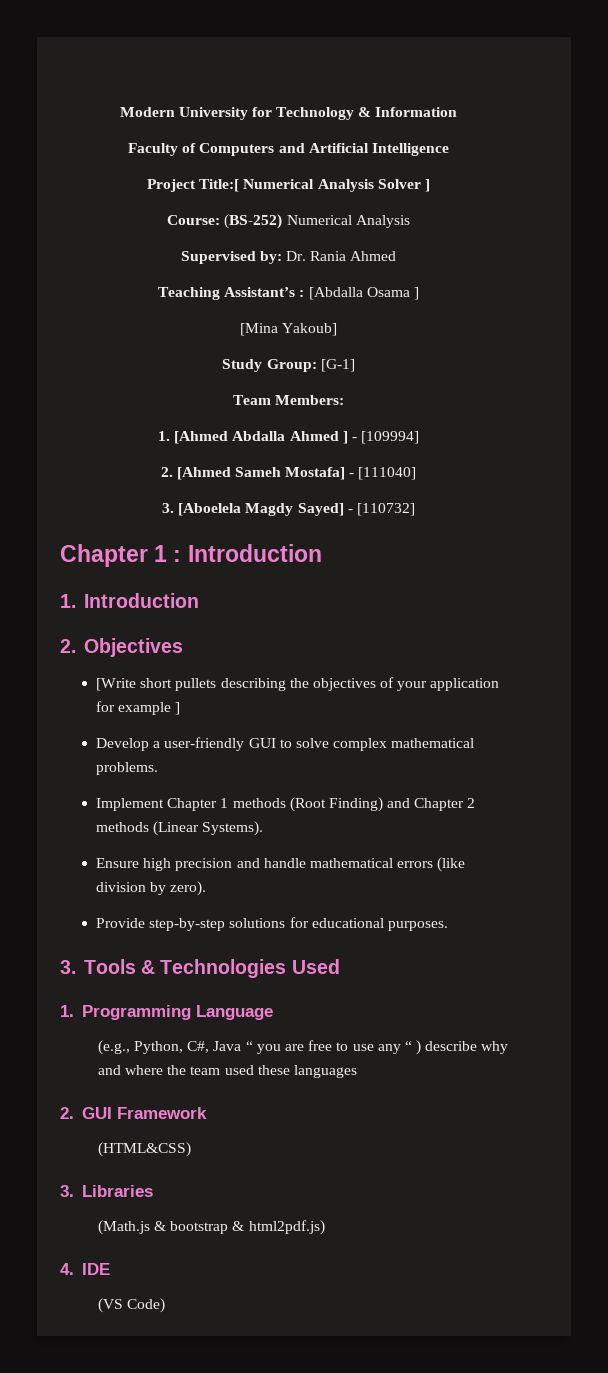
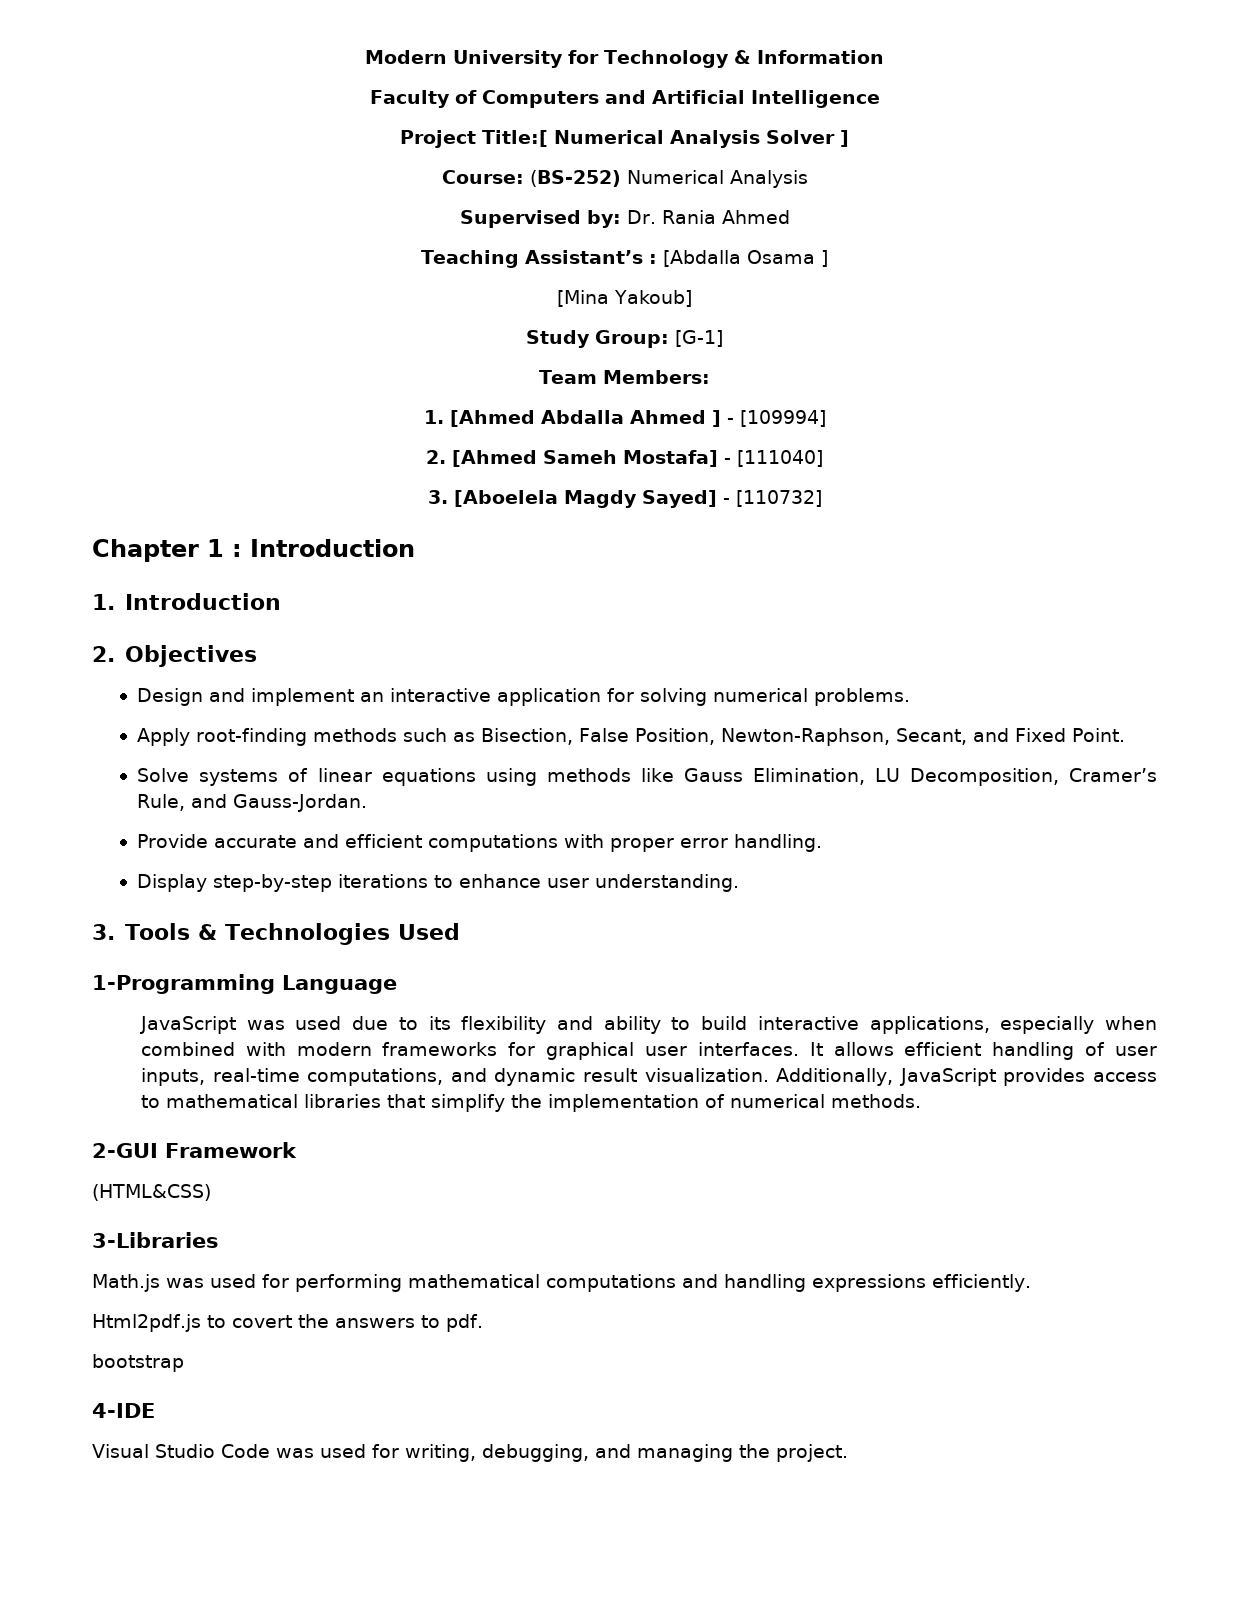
[95,677,500,691] [95,701,181,715] [95,737,475,751] [95,762,158,775] [95,797,476,812] [95,821,264,836] [95,857,466,872] [95,881,207,896] [95,917,448,931] [Write short pullets describing the objectives of your application for example ] // Develop a user-friendly GUI to solve complex mathematical problems. // Implement Chapter 1 methods (Root Finding) and Chapter 2 methods (Linear Systems). // Ensure high precision and handle mathematical errors (like division by zero). // Provide step-by-step solutions for educational purposes. -> [137,688,911,706] [137,728,1126,746] [137,768,1157,786] [137,794,368,812] [137,834,823,852] [137,874,740,892] Design and implement an interactive application for solving numerical problems. // Apply root-finding methods such as Bisection, False Position, Newton-Raphson, Secant, and Fixed Point. // Solve systems of linear equations using methods like Gauss Elimination, LU Decomposition, Cramer’s Rule, and Gauss-Jordan. // Provide accurate and efficient computations with proper error handling. // Display step-by-step iterations to enhance user understanding.
[60,1005,191,1020] 1. Programming -> [92,974,275,994] 1-Programming
[97,1040,509,1055] [97,1065,357,1078] [60,1107,207,1119] [97,1142,191,1157] [60,1185,153,1197] [97,1220,325,1235] [60,1263,110,1275] [97,1298,166,1313] (e.g., Python, C#, Java “ you are free to use any “ ) describe why and where the team used these languages // 2. GUI Framework // (HTML&CSS) // 3. Libraries // (Math.js & bootstrap & html2pdf.js) // 4. IDE // (VS Code) -> [139,1016,1157,1034] [140,1042,1157,1060] [140,1068,1157,1086] [140,1094,921,1112] [92,1142,297,1158] [92,1184,211,1201] [92,1232,219,1248] [92,1274,1031,1292] [92,1314,483,1332] [92,1354,184,1372] [92,1403,155,1418] [92,1444,848,1462] JavaScript was used due to its flexibility and ability to build interactive applications, especially when combined with modern frameworks for graphical user interfaces. It allows efficient handling of user inputs, real-time computations, and dynamic result visualization. Additionally, JavaScript provides access to mathematical libraries that simplify the implementation of numerical methods. // 2-GUI Framework // (HTML&CSS) // 3-Libraries // Math.js was used for performing mathematical computations and handling expressions efficiently. // Html2pdf.js to covert the answers to pdf. // bootstrap // 4-IDE // Visual Studio Code was used for writing, debugging, and managing the project.

